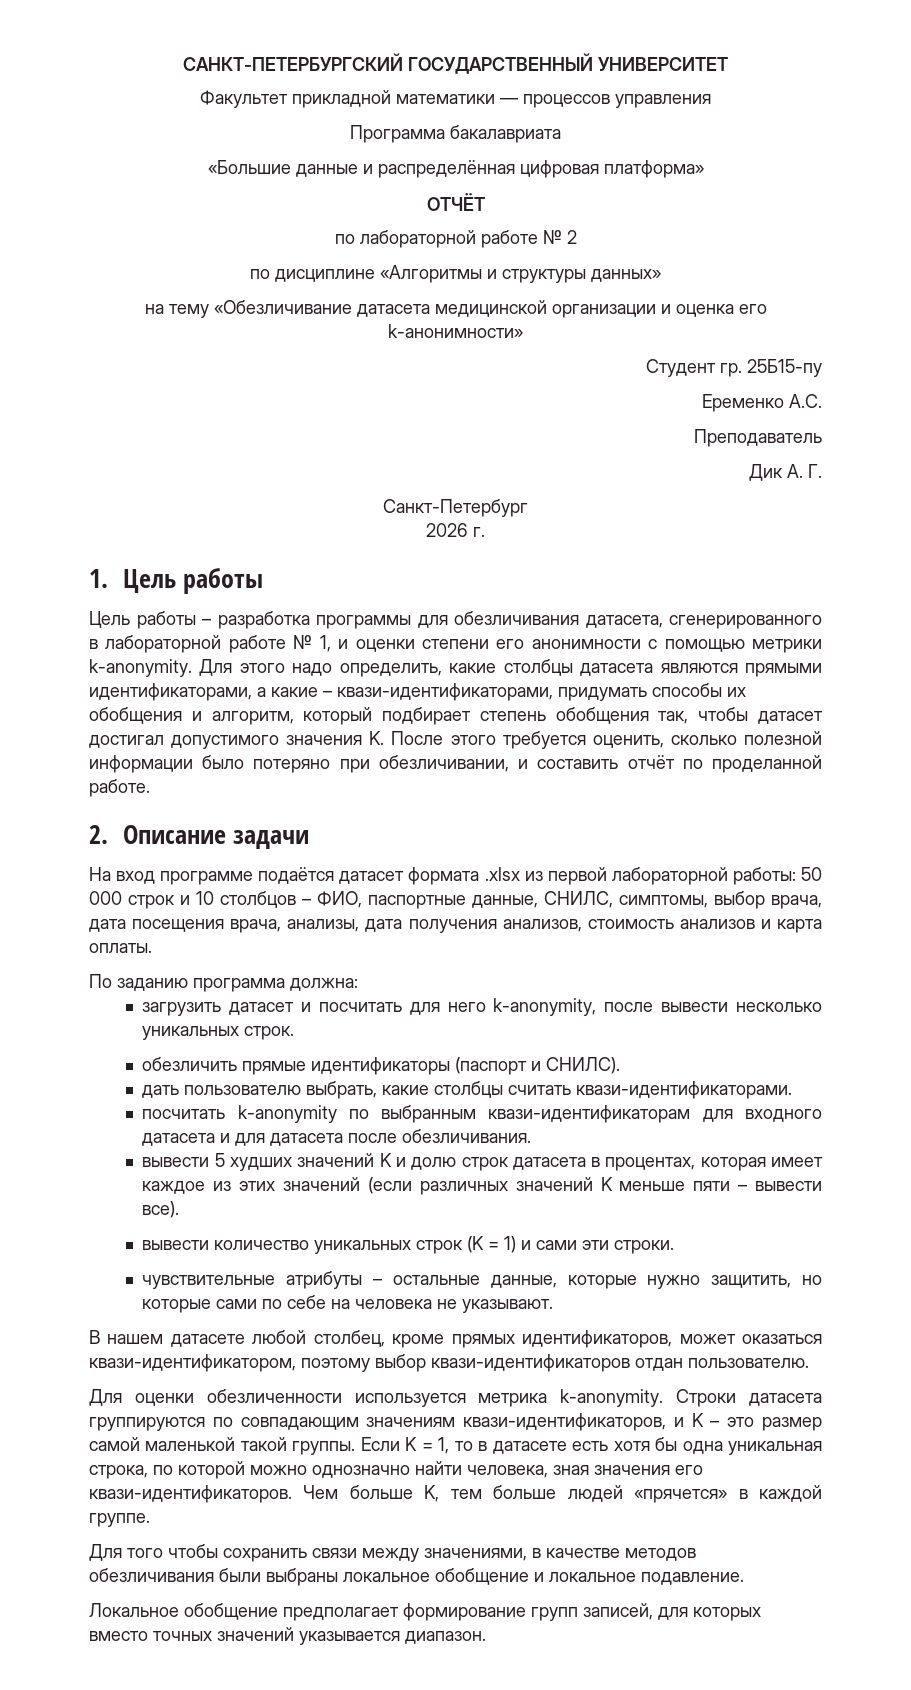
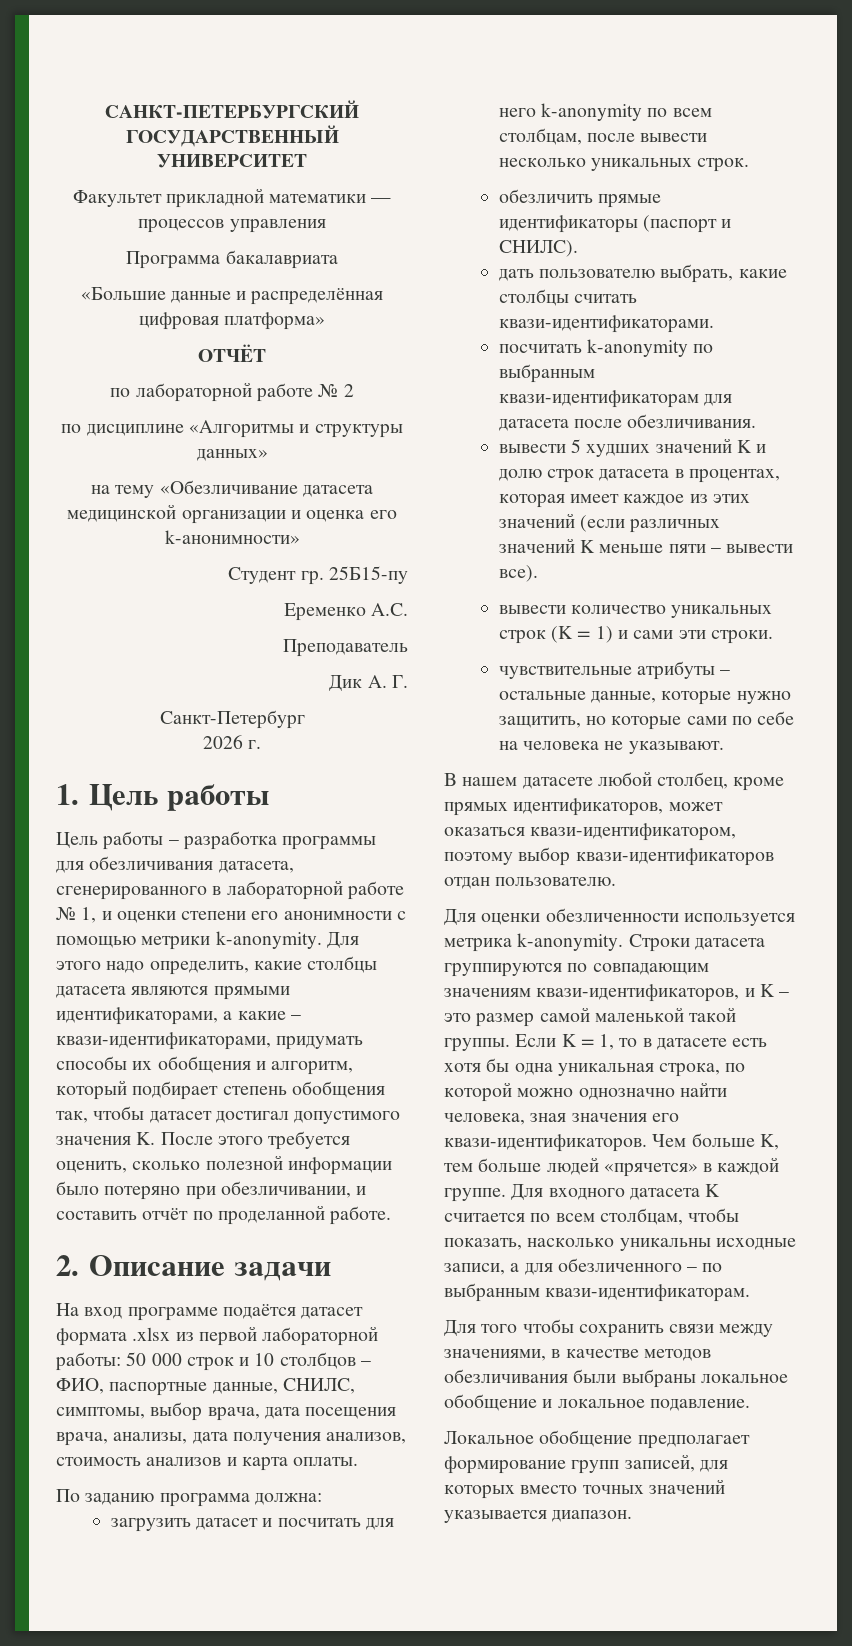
[493,998,597,1016] k-anonymity, -> [541,103,712,121] [498,128,582,145] k-anonymity по всем столбцам,
[745,1109,822,1122] [142,1133,266,1146] входного датасета и для -> (733, 400) none
(150, 1520) none -> [511,1184,721,1200] [444,1208,740,1225] [444,1238,796,1251] [444,1258,723,1275] [444,1283,751,1302] Для входного датасета K считается по всем столбцам, чтобы показать, насколько уникальны исходные записи, а для обезличенного – по выбранным квази-идентификаторам.

